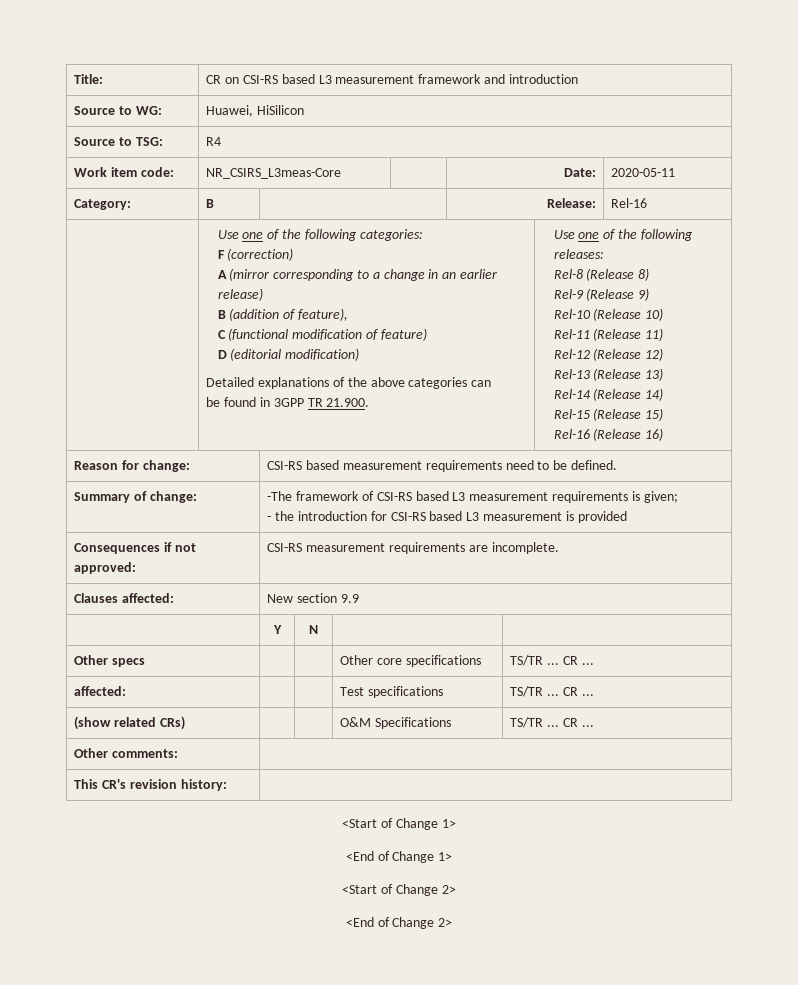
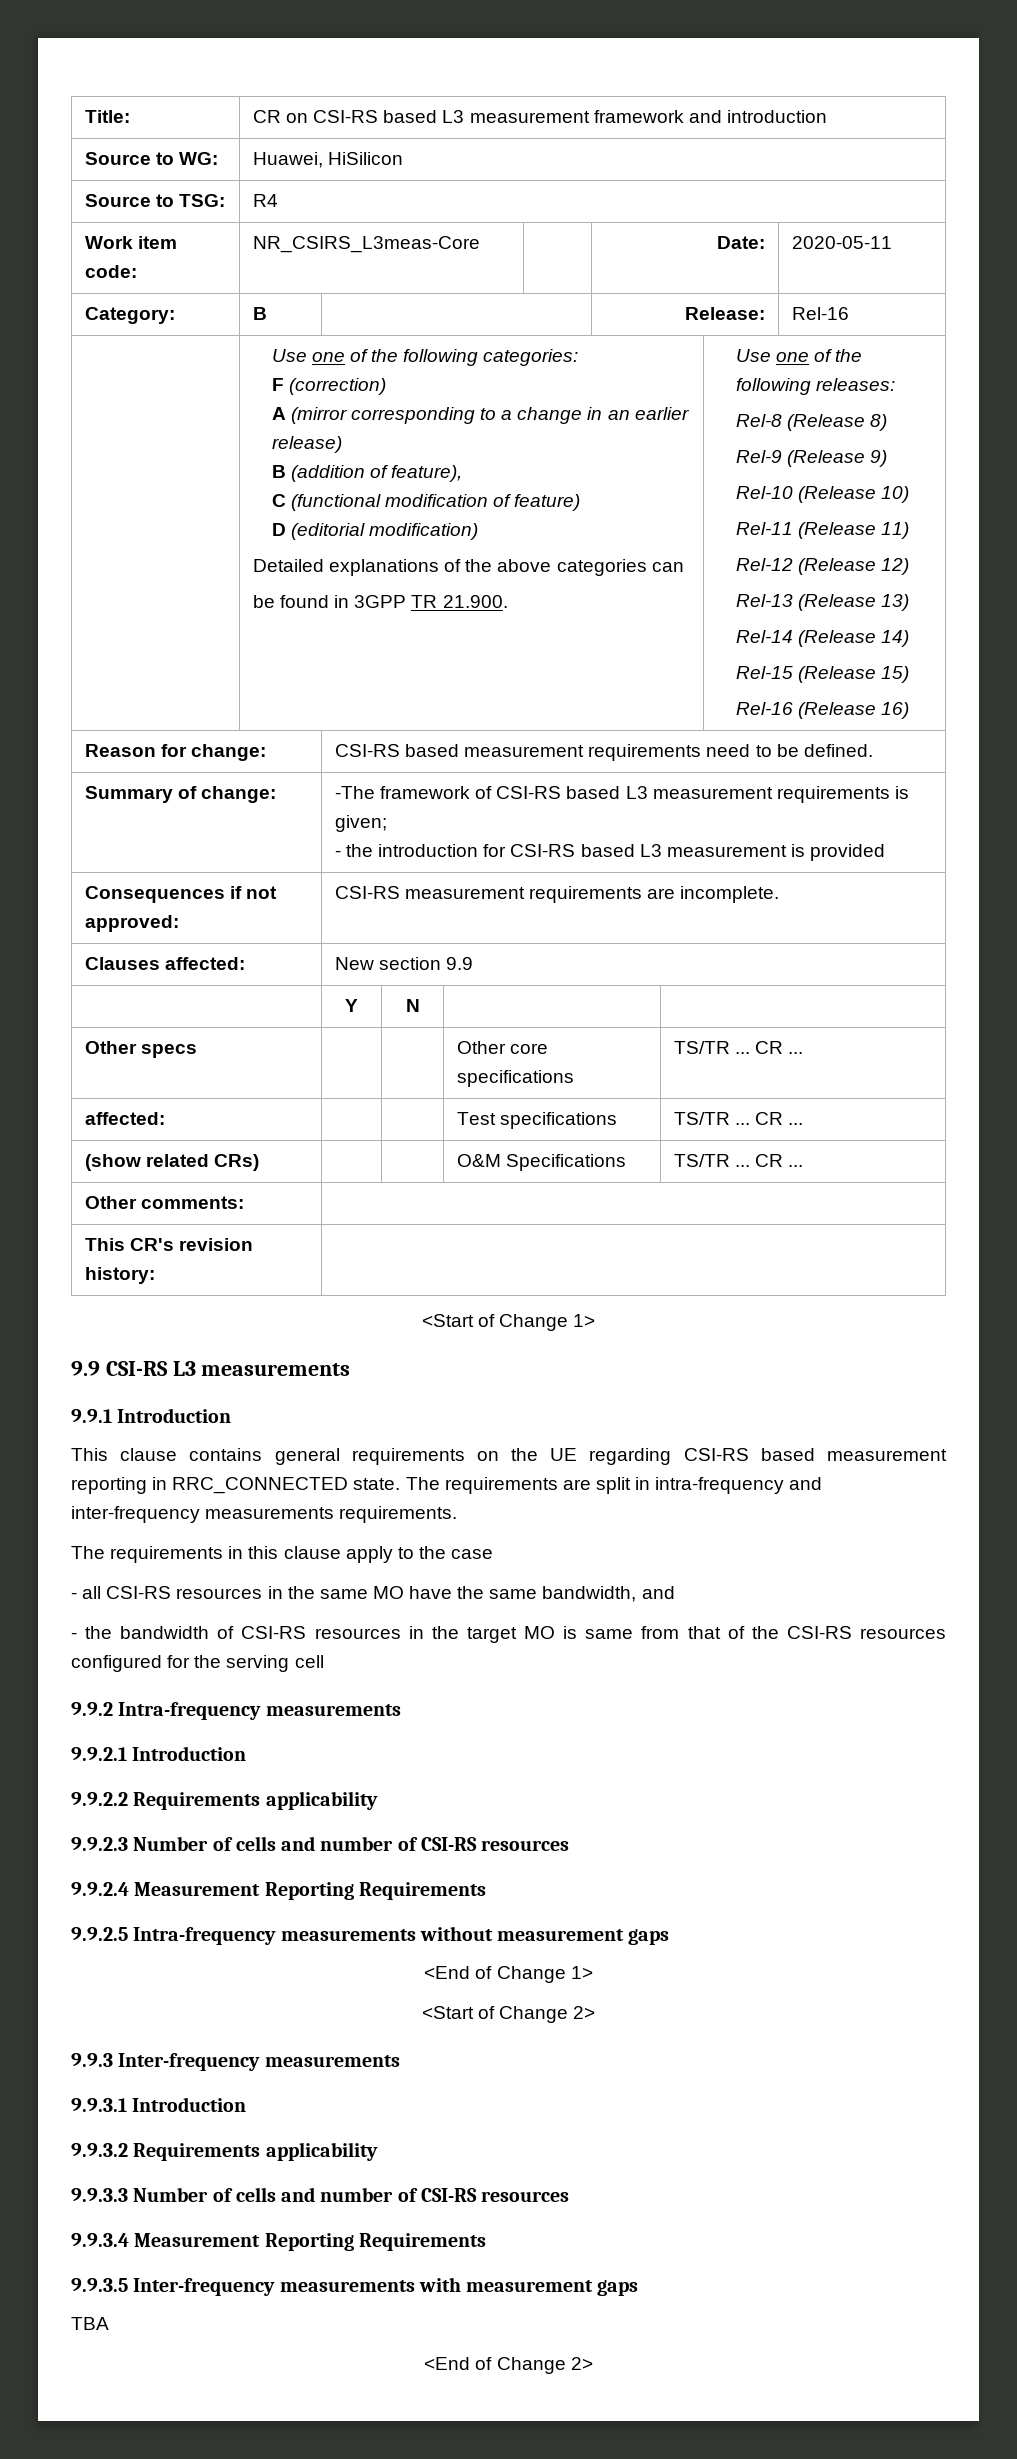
(456, 823) none -> [71,1361,351,1376] [71,1408,232,1423] [71,1448,948,1465] [71,1477,823,1494] [71,1506,458,1523] [71,1546,494,1563] [71,1586,675,1602] [71,1626,947,1643] [71,1655,324,1672] [71,1702,401,1720] [71,1746,247,1761] [71,1791,378,1810] [71,1836,570,1851] [71,1882,486,1900] [71,1926,670,1945] // 9.9 CSI-RS L3 measurements // 9.9.1 Introduction // This clause contains general requirements on the UE regarding CSI-RS based measurement reporting in RRC_CONNECTED state. The requirements are split in intra-frequency and inter-frequency measurements requirements. // The requirements in this clause apply to the case // - all CSI-RS resources in the same MO have the same bandwidth, and // - the bandwidth of CSI-RS resources in the target MO is same from that of the CSI-RS resources configured for the serving cell // 9.9.2 Intra-frequency measurements // 9.9.2.1 Introduction // 9.9.2.2 Requirements applicability // 9.9.2.3 Number of cells and number of CSI-RS resources // 9.9.2.4 Measurement Reporting Requirements // 9.9.2.5 Intra-frequency measurements without measurement gaps
(456, 889) none -> [71,2053,400,2071] [71,2097,247,2112] [71,2142,378,2161] [71,2187,570,2202] [71,2233,486,2251] [71,2277,639,2296] [71,2317,109,2330] // 9.9.3 Inter-frequency measurements // 9.9.3.1 Introduction // 9.9.3.2 Requirements applicability // 9.9.3.3 Number of cells and number of CSI-RS resources // 9.9.3.4 Measurement Reporting Requirements // 9.9.3.5 Inter-frequency measurements with measurement gaps // TBA

